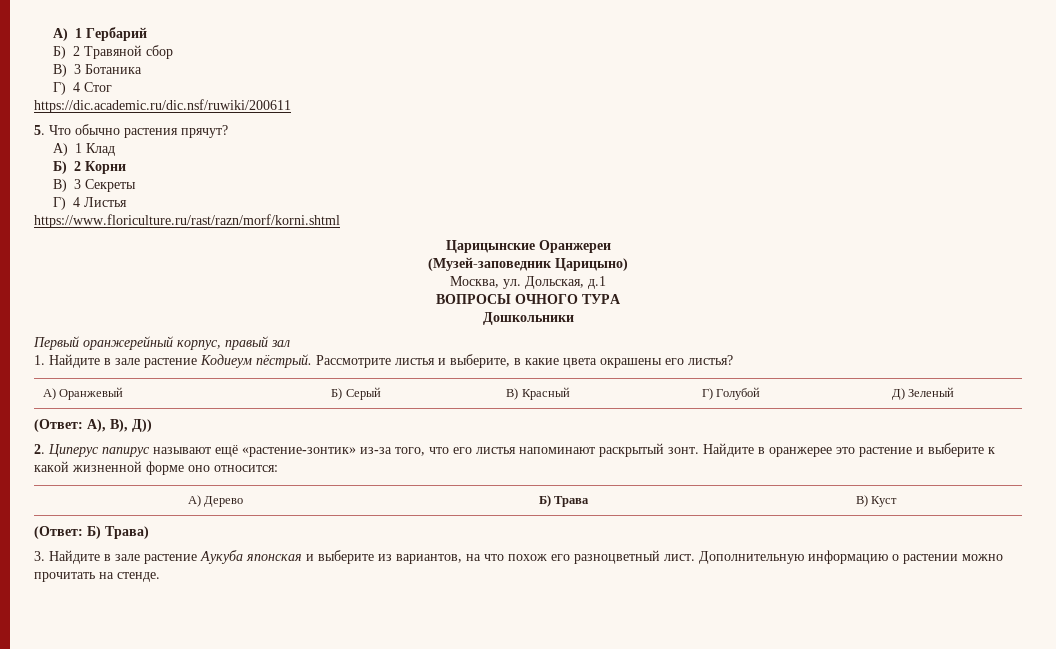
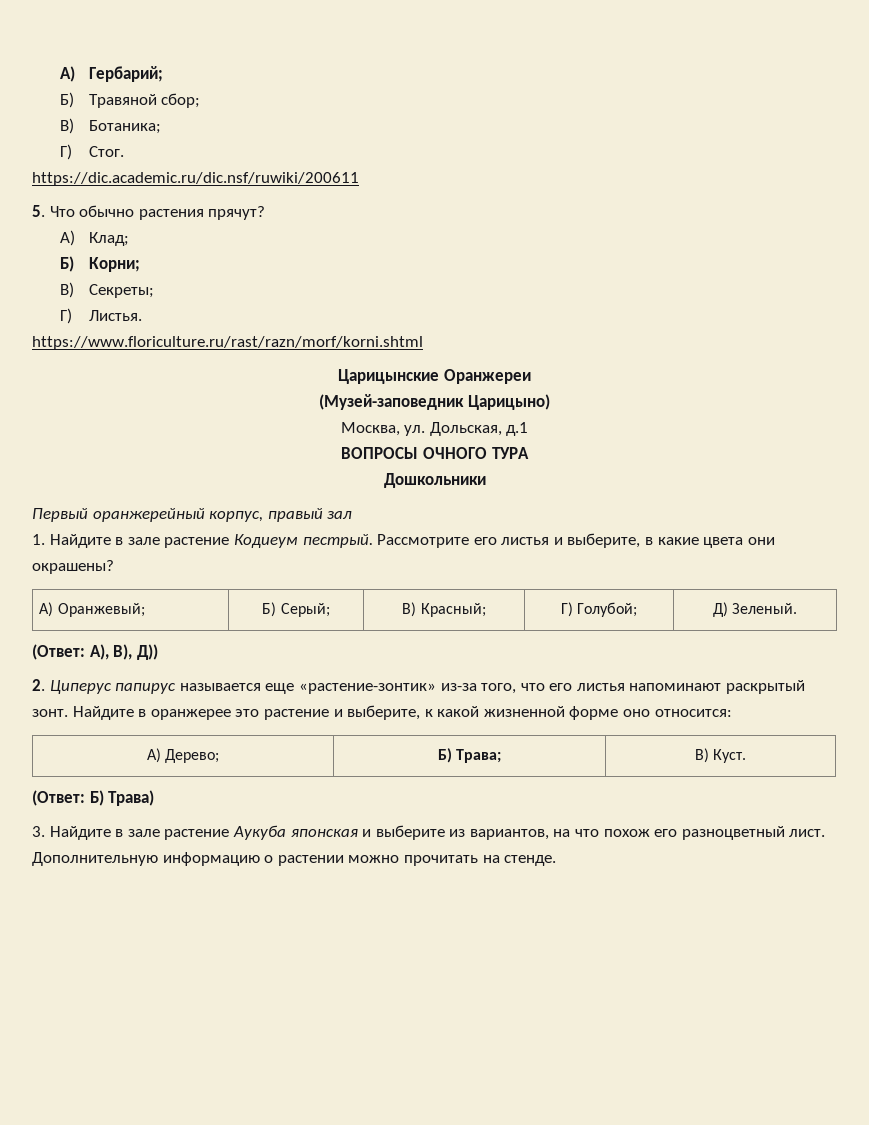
[52,27,147,41] [52,45,173,59] [52,64,142,77] [52,82,112,95] А) 1 Гербарий // Б) 2 Травяной сбор // В) 3 Ботаника // Г) 4 Стог -> [60,66,163,82] [60,92,201,108] [60,118,161,134] [60,144,124,160] А) Гербарий; // Б) Травяной сбор; // В) Ботаника; // Г) Стог.
[74,143,115,156] [52,161,126,174] [52,179,136,192] [52,197,127,210] 1 Клад // Б) 2 Корни // В) 3 Секреты // Г) 4 Листья -> [88,232,129,246] [60,256,140,272] [60,282,154,298] [60,308,142,324] Клад; // Б) Корни; // В) Секреты; // Г) Листья.
[256,354,391,368] пёстрый. Рассмотрите -> [302,534,497,548] пестрый. Рассмотрите его
[600,355,733,368] [42,387,124,400] [331,387,381,400] [506,387,570,400] [701,387,761,400] окрашены его листья? // А) Оранжевый | Б) Серый | В) Красный | Г) Голубой -> [747,537,775,545] [32,560,114,574] [39,602,145,617] [262,602,330,617] [402,602,486,617] [560,602,638,617] они окрашены? // А) Оранжевый; | Б) Серый; | В) Красный; | Г) Голубой;
[908,387,955,397] Зеленый -> [732,603,798,614] Зеленый.
[153,445,238,457] называют ещё -> [179,683,295,694] называется еще
[928,443,984,457] выберите -> [347,705,421,720] выберите,
[204,496,244,507] [538,495,590,507] [855,495,898,507] Дерево | Б) Трава | В) Куст -> [165,749,220,763] [437,748,502,763] [694,748,747,763] Дерево; | Б) Трава; | В) Куст.

